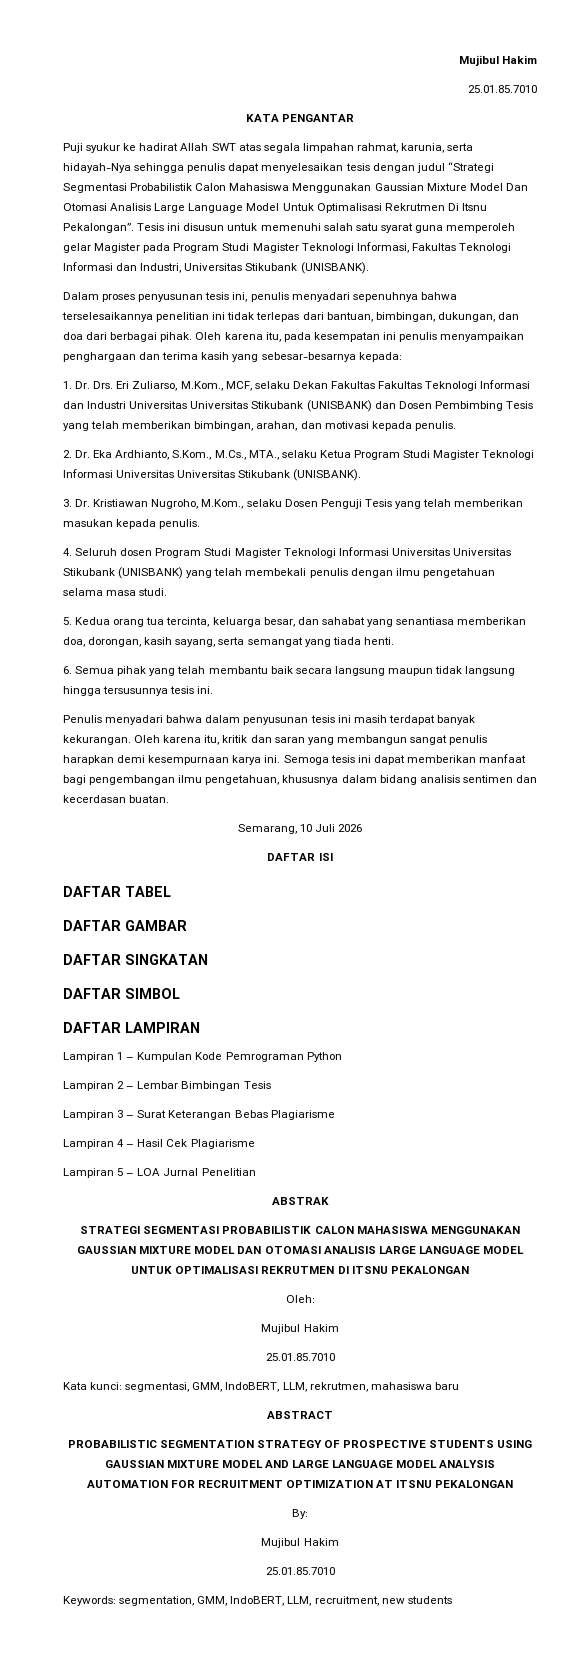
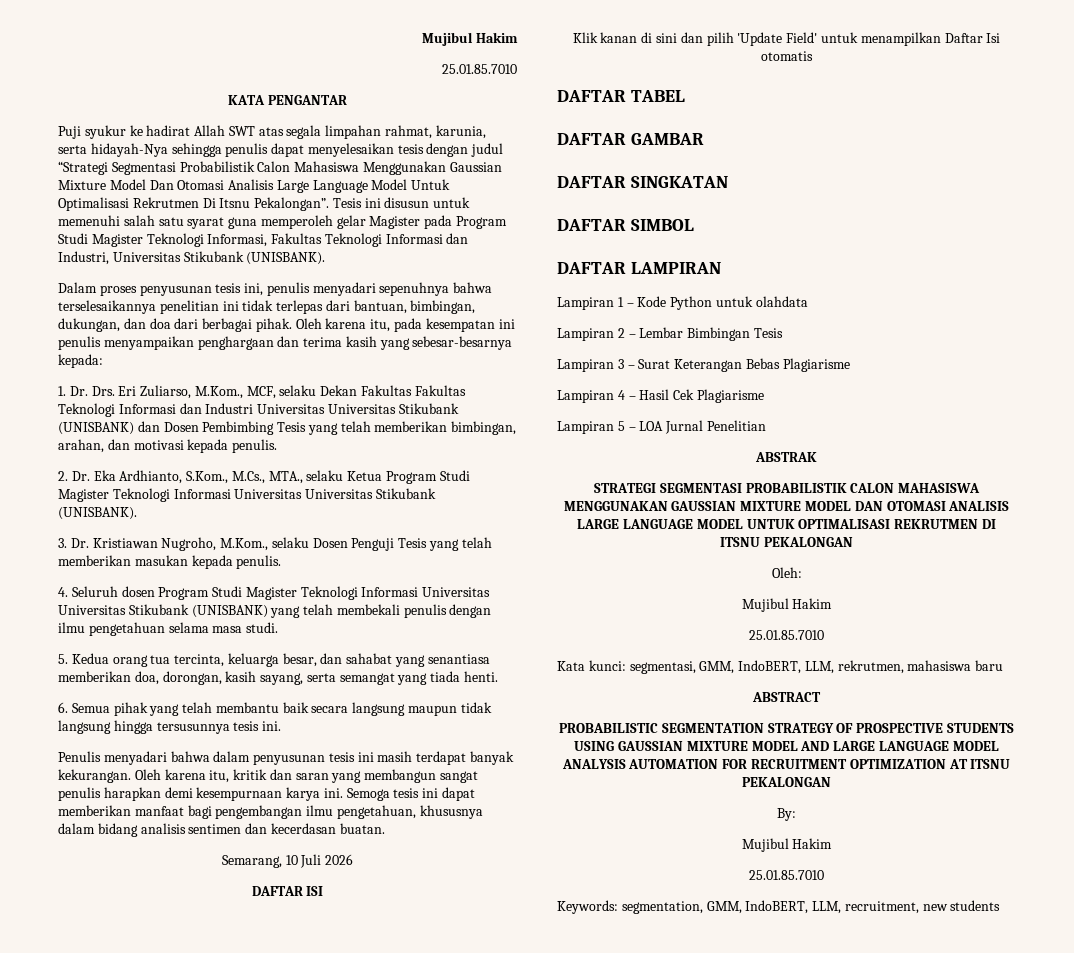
(333, 857) none -> [572,32,1001,46] [761,51,813,61] // Klik kanan di sini dan pilih 'Update Field' untuk menampilkan Daftar Isi otomatis
[137,1052,304,1062] Kumpulan Kode Pemrograman -> [637,296,667,307] Kode
(342, 1057) none -> [715,296,808,307] untuk olahdata

